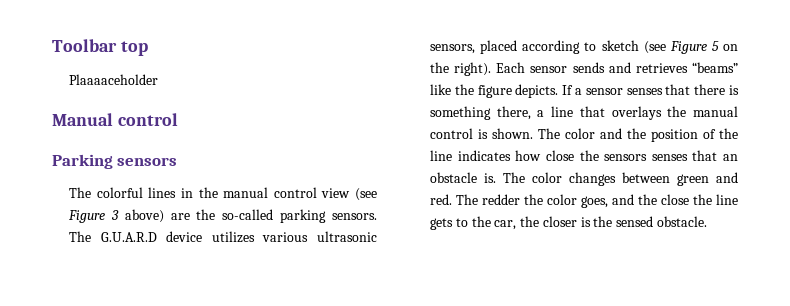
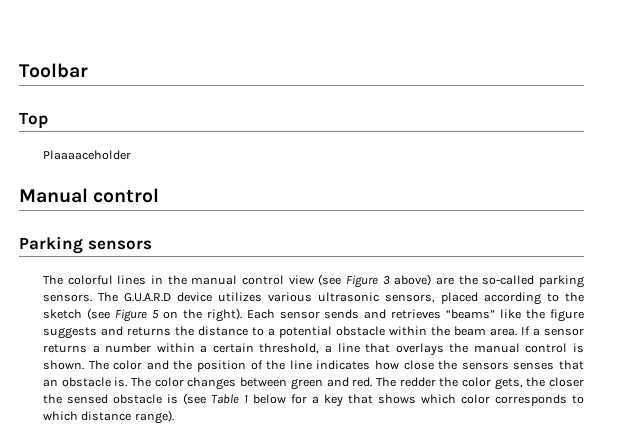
[120,41,148,56] top -> [19,112,48,129] // Top
(597, 46) none -> [565,292,584,302] the
[515,84,740,98] [430,106,531,120] depicts. If a sensor senses that there is something there, -> [43,326,585,339] [43,343,320,354] suggests and returns the distance to a potential obstacle within the beam area. If a sensor returns a number within a certain threshold,
[581,194,738,208] [430,216,517,230] goes, and the close the line gets to the car, -> [494,378,523,390] gets,
[580,217,591,227] is -> (585, 382) none
[657,216,708,227] obstacle. -> [113,393,585,407] [43,410,174,424] obstacle is (see Table 1 below for a key that shows which color corresponds to which distance range).

